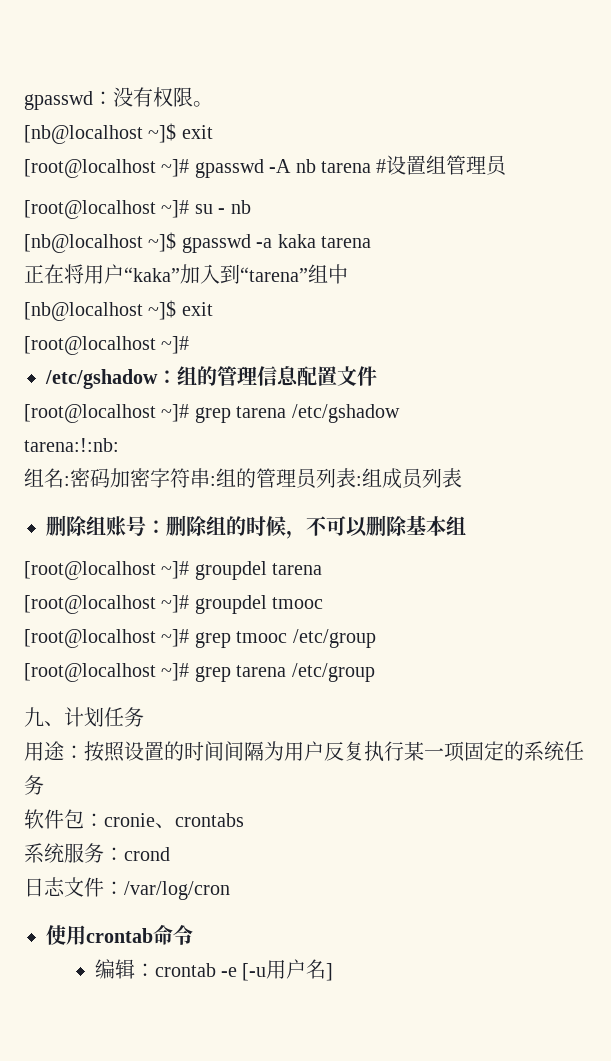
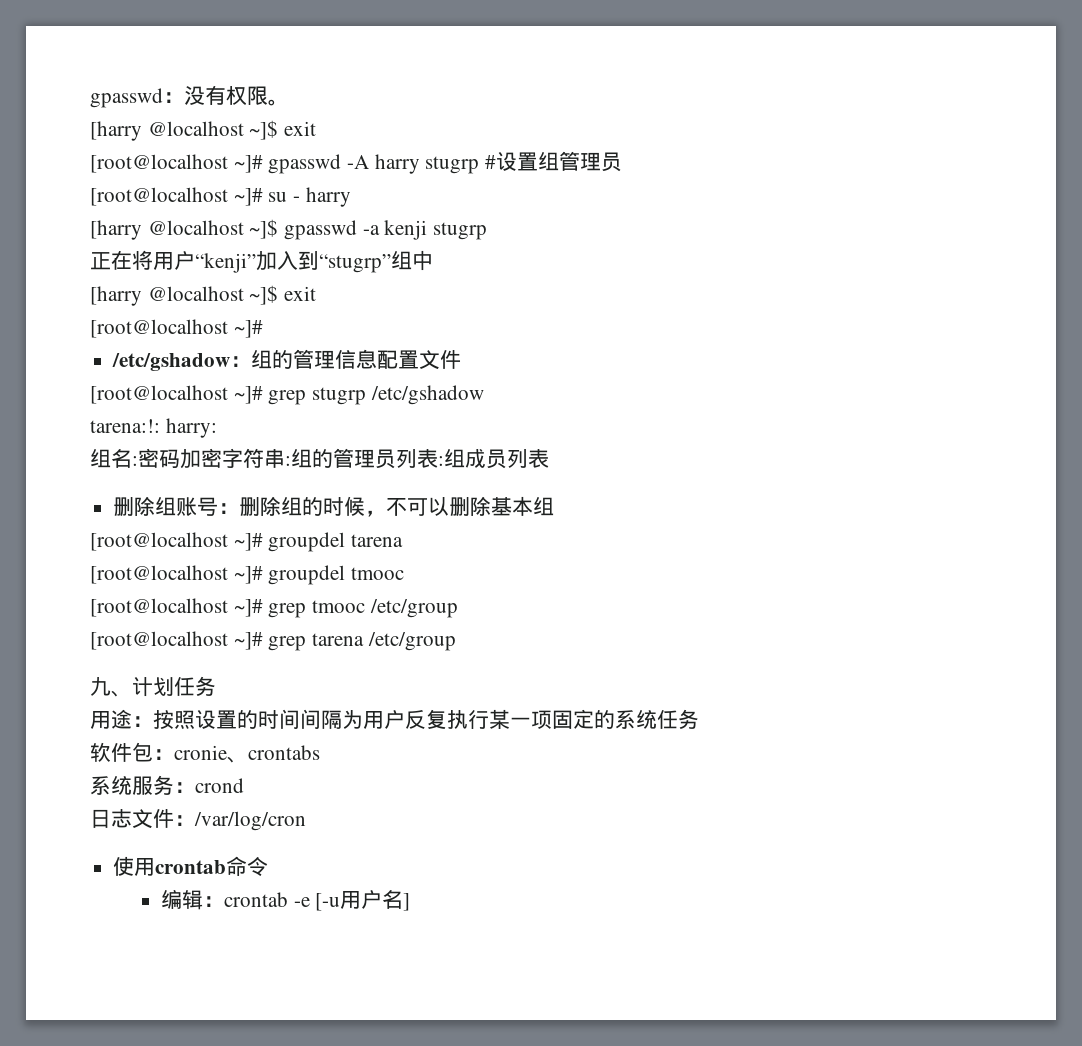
[24,125,143,144] [nb@localhost -> [90,121,244,141] [harry @localhost
[295,159,371,173] nb tarena -> [374,154,480,174] harry stugrp
[230,200,251,214] [24,234,143,253] nb // [nb@localhost -> [305,187,351,207] [90,220,244,240] harry // [harry @localhost
[277,234,371,248] kaka tarena -> [384,220,488,240] kenji stugrp
[124,264,308,284] “kaka”加入到“tarena” -> [195,251,391,273] “kenji”加入到“stugrp”
[24,302,143,321] [nb@localhost -> [90,286,244,306] [harry @localhost
[236,406,287,418] tarena -> [312,387,367,405] stugrp
[24,438,119,452] tarena:!:nb: -> [90,418,217,438] tarena:!: harry:

